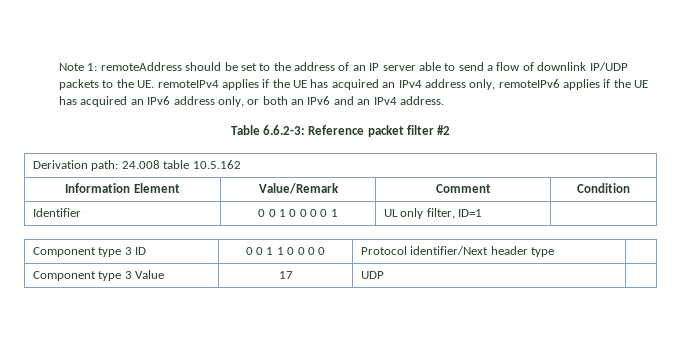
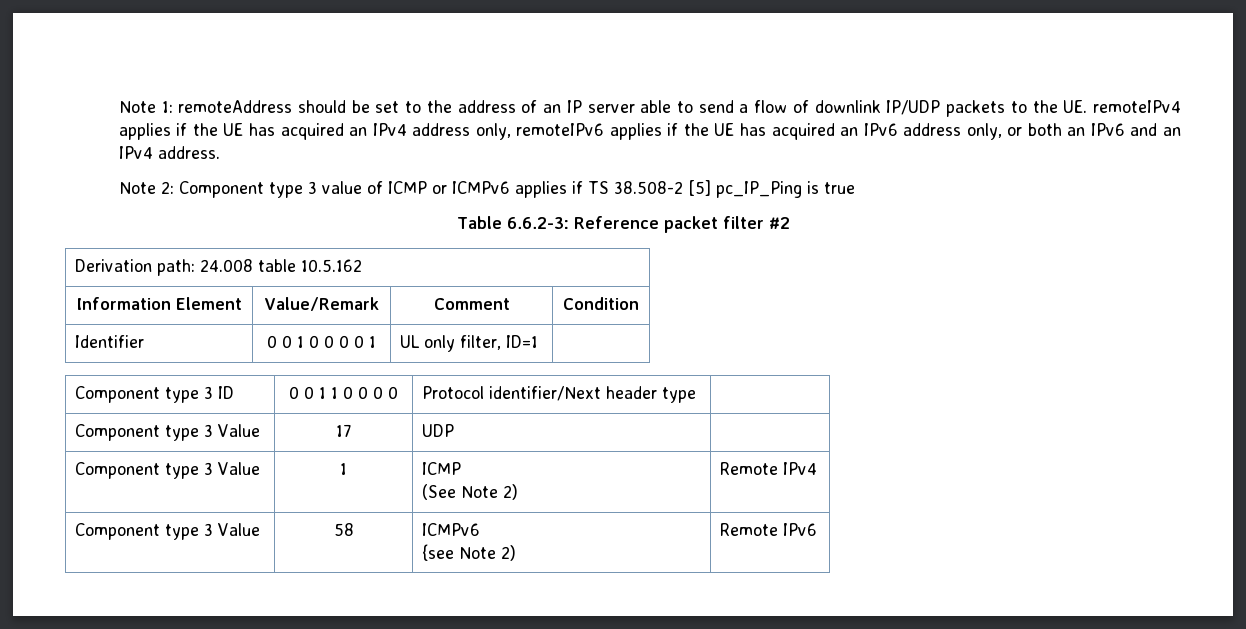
(444, 100) none -> [118,180,855,198] // Note 2: Component type 3 value of ICMP or ICMPv6 applies if TS 38.508-2 [5] pc_IP_Ping is true
(385, 275) none -> [75,462,261,479] [340,463,347,475] [422,462,462,475] [422,484,519,500] [720,462,818,475] [75,523,261,540] [333,523,354,536] [422,523,481,536] [422,544,517,561] [720,523,818,536] // Component type 3 Value | 1 | ICMP // (See Note 2) | Remote IPv4 // Component type 3 Value | 58 | ICMPv6 // {see Note 2) | Remote IPv6

